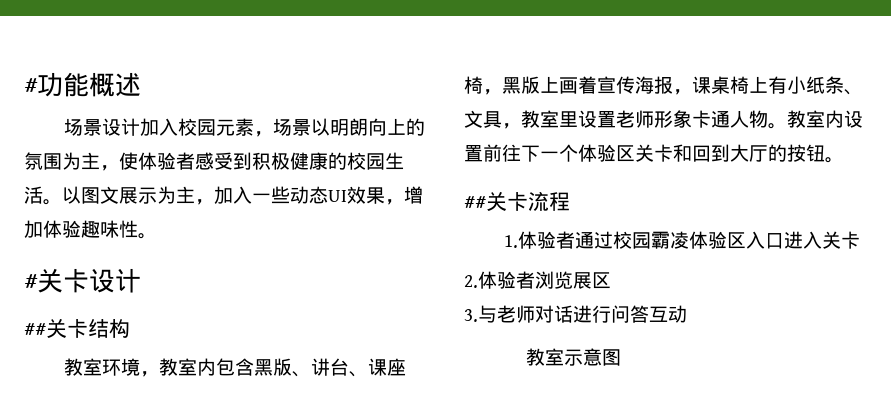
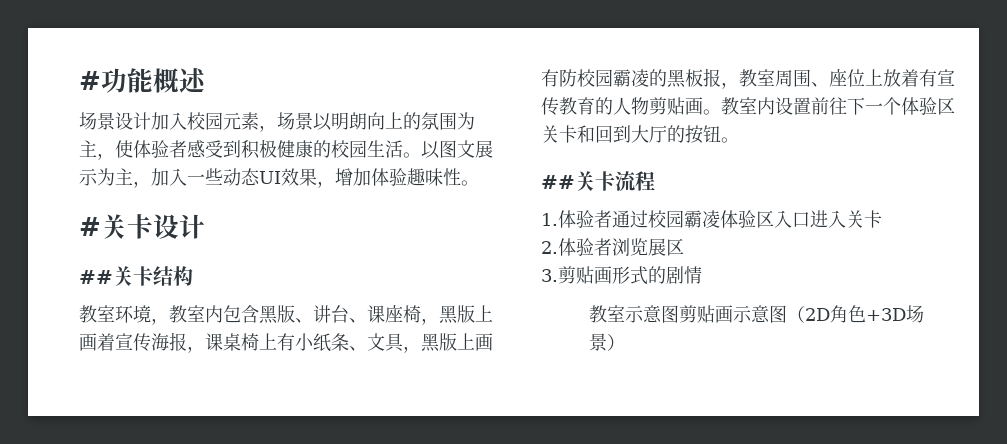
[521,110,768,128] 教室里设置老师形象卡通人物 -> [421,333,493,352] [541,68,955,89] [541,97,703,116] 黑版上画有防校园霸凌的黑板报，教室周围、座位上放着有宣传教育的人物剪贴画
[478,305,687,323] [525,348,621,366] 与老师对话进行问答互动 // 教室示意图 -> [558,266,702,285] [588,305,924,323] [588,333,625,351] 剪贴画形式的剧情 // 教室示意图剪贴画示意图（2D角色+3D场景）

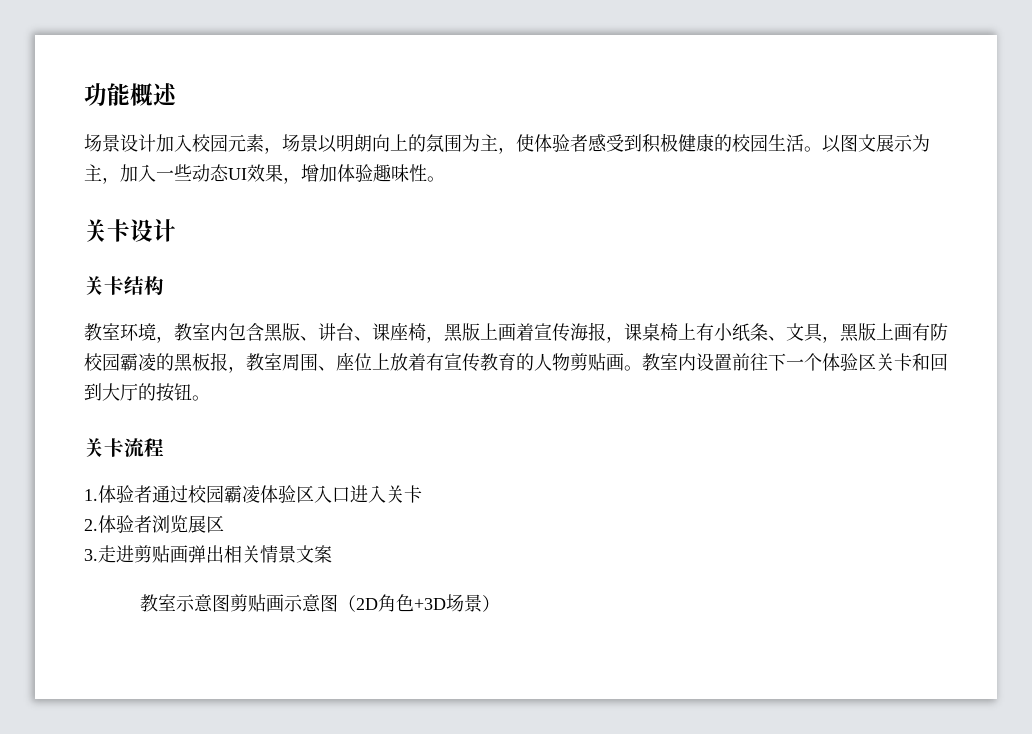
[79,71,101,90] # -> (84, 94) none
[79,217,101,236] # -> (445, 179) none
[79,270,113,284] ## -> (176, 230) none
[541,175,575,189] ## -> (210, 398) none
[558,266,684,285] 剪贴画形式的剧 -> [98,545,260,563] 走进剪贴画弹出相关
(702, 275) none -> [278,545,332,563] 景文案

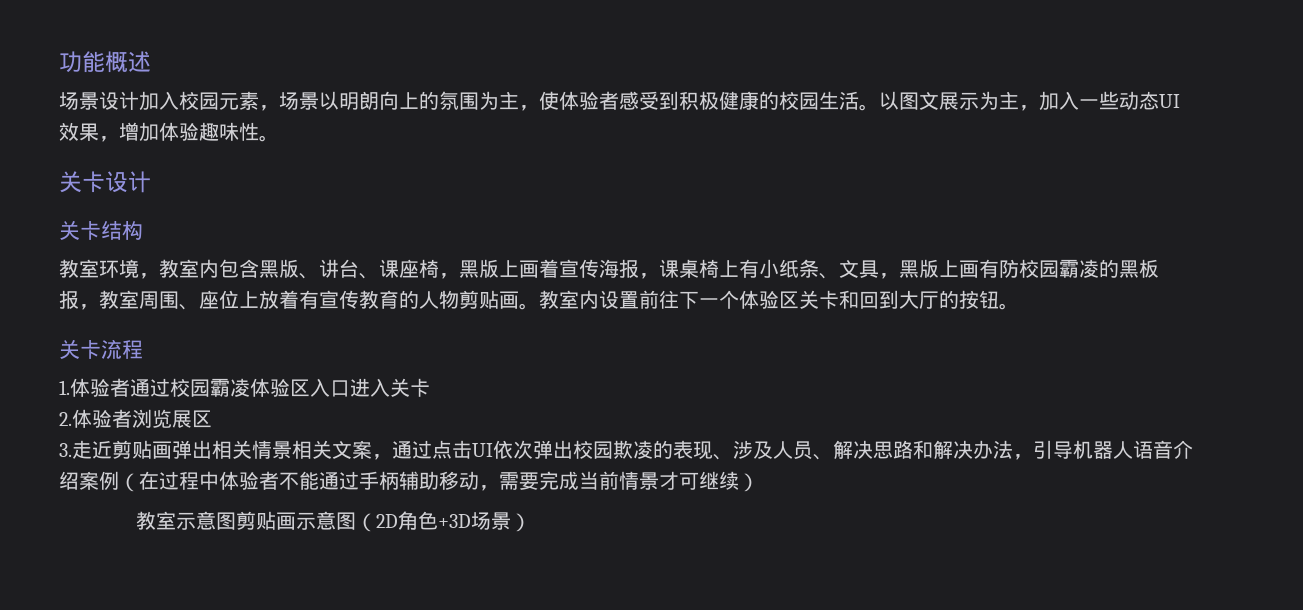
[116,545,134,563] 进 -> [92,440,112,459] 近
(296, 554) none -> [292,440,332,459] 相关
(332, 554) none -> [372,440,1193,460] [59,471,759,492] ，通过点击UI依次弹出校园欺凌的表现、涉及人员、解决思路和解决办法，引导机器人语音介绍案例（在过程中体验者不能通过手柄辅助移动，需要完成当前情景才可继续）

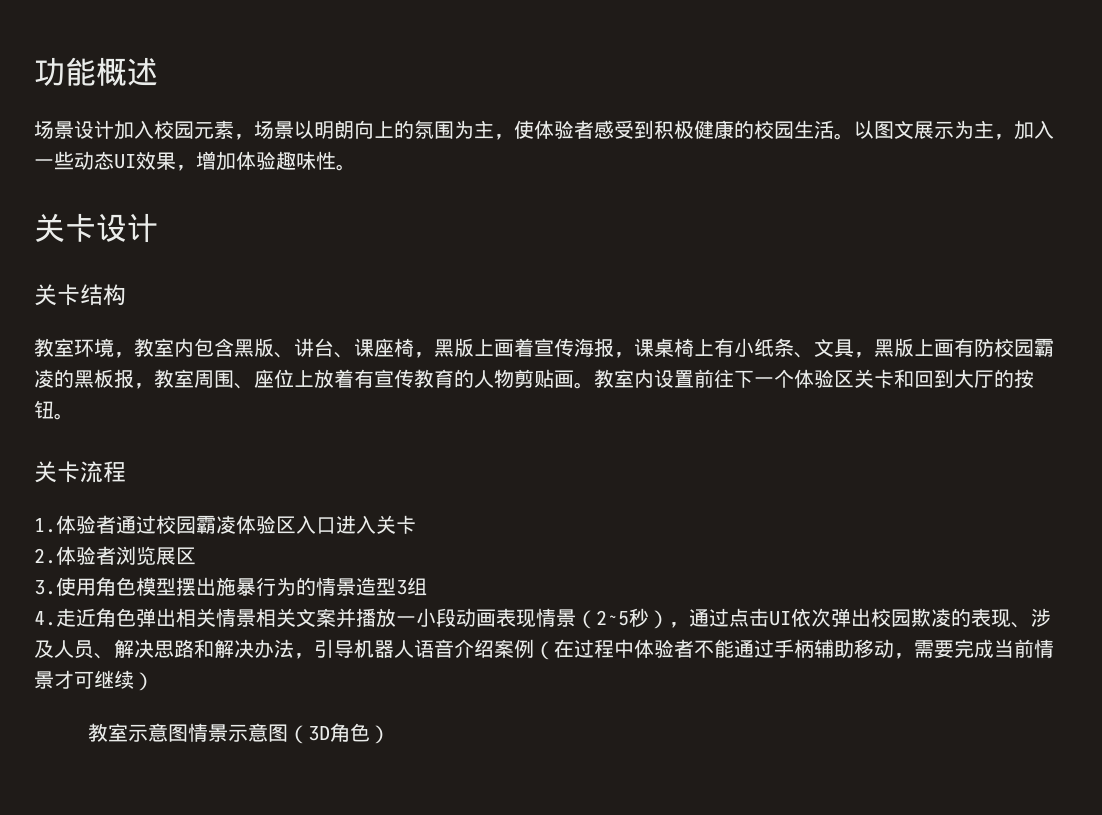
[72,440,172,459] 走近剪贴画 -> [56,577,427,597] [34,608,136,627] 使用角色模型摆出施暴行为的情景造型3组 // 4.走近角色
(372, 449) none -> [336,608,669,629] 并播放一小段动画表现情景（2~5秒）
[235,511,296,530] 剪贴画 -> [188,723,229,742] 情景
[375,511,511,530] 2D角色+3D场景 -> [308,723,371,742] 3D角色

